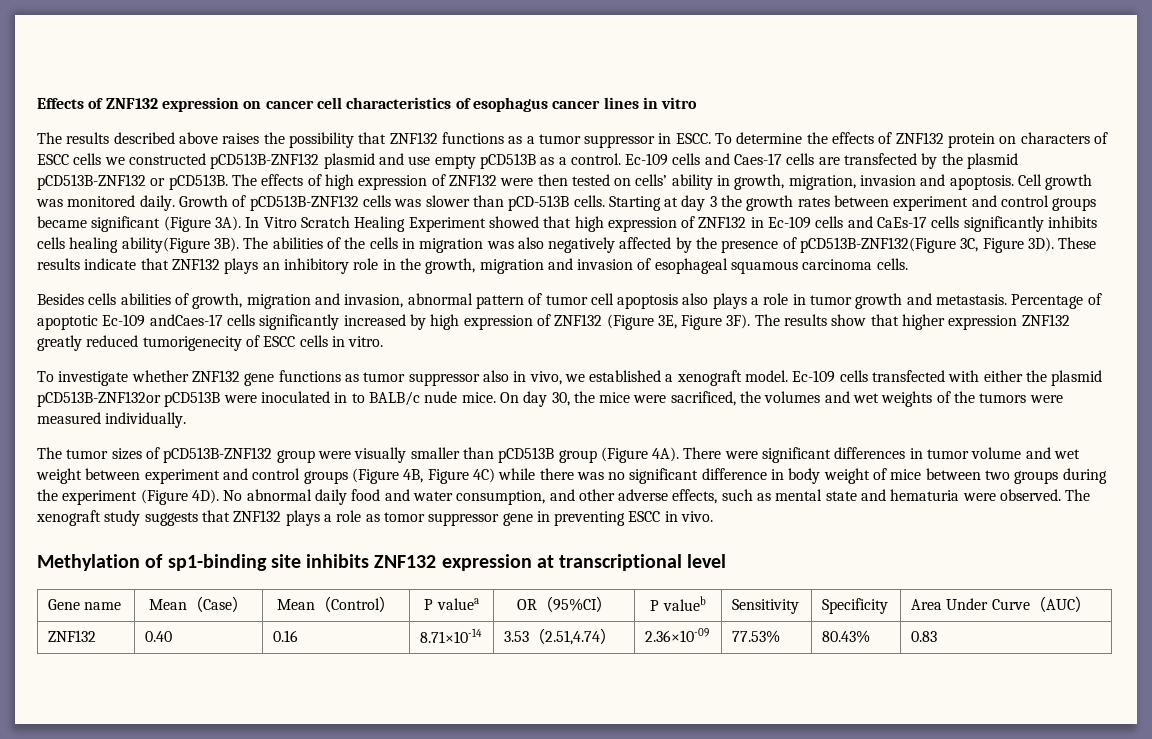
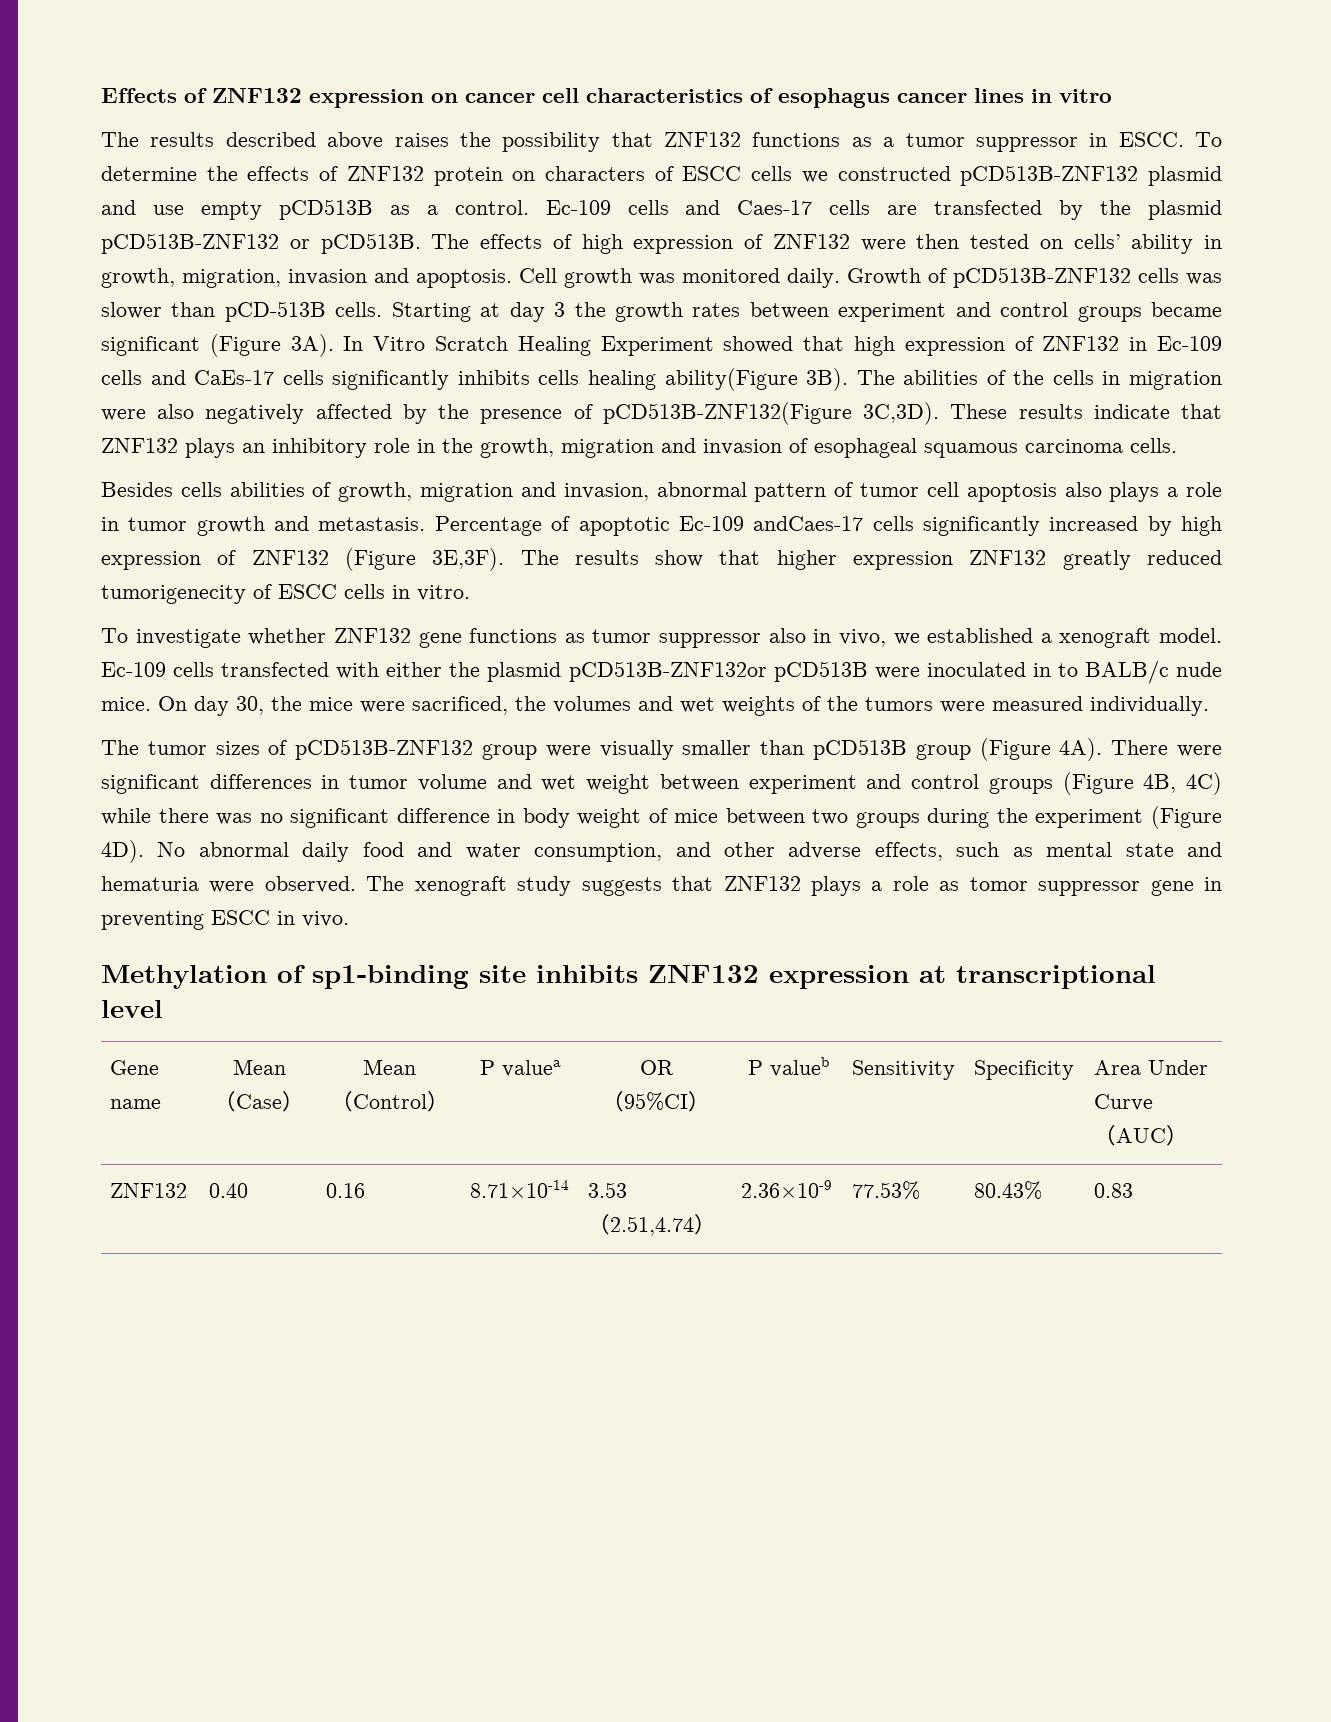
[486,241,514,249] was -> [101,409,146,421] were
[960,237,1055,253] 3C, Figure 3D). -> [863,402,940,425] 3C,3D).
[657,314,751,330] 3E, Figure 3F). -> [432,548,505,571] 3E,3F).
[427,469,469,484] Figure -> (1177, 783) none
[645,628,710,642] 2.36×10-09 -> [741,1180,833,1198] 2.36×10-9

